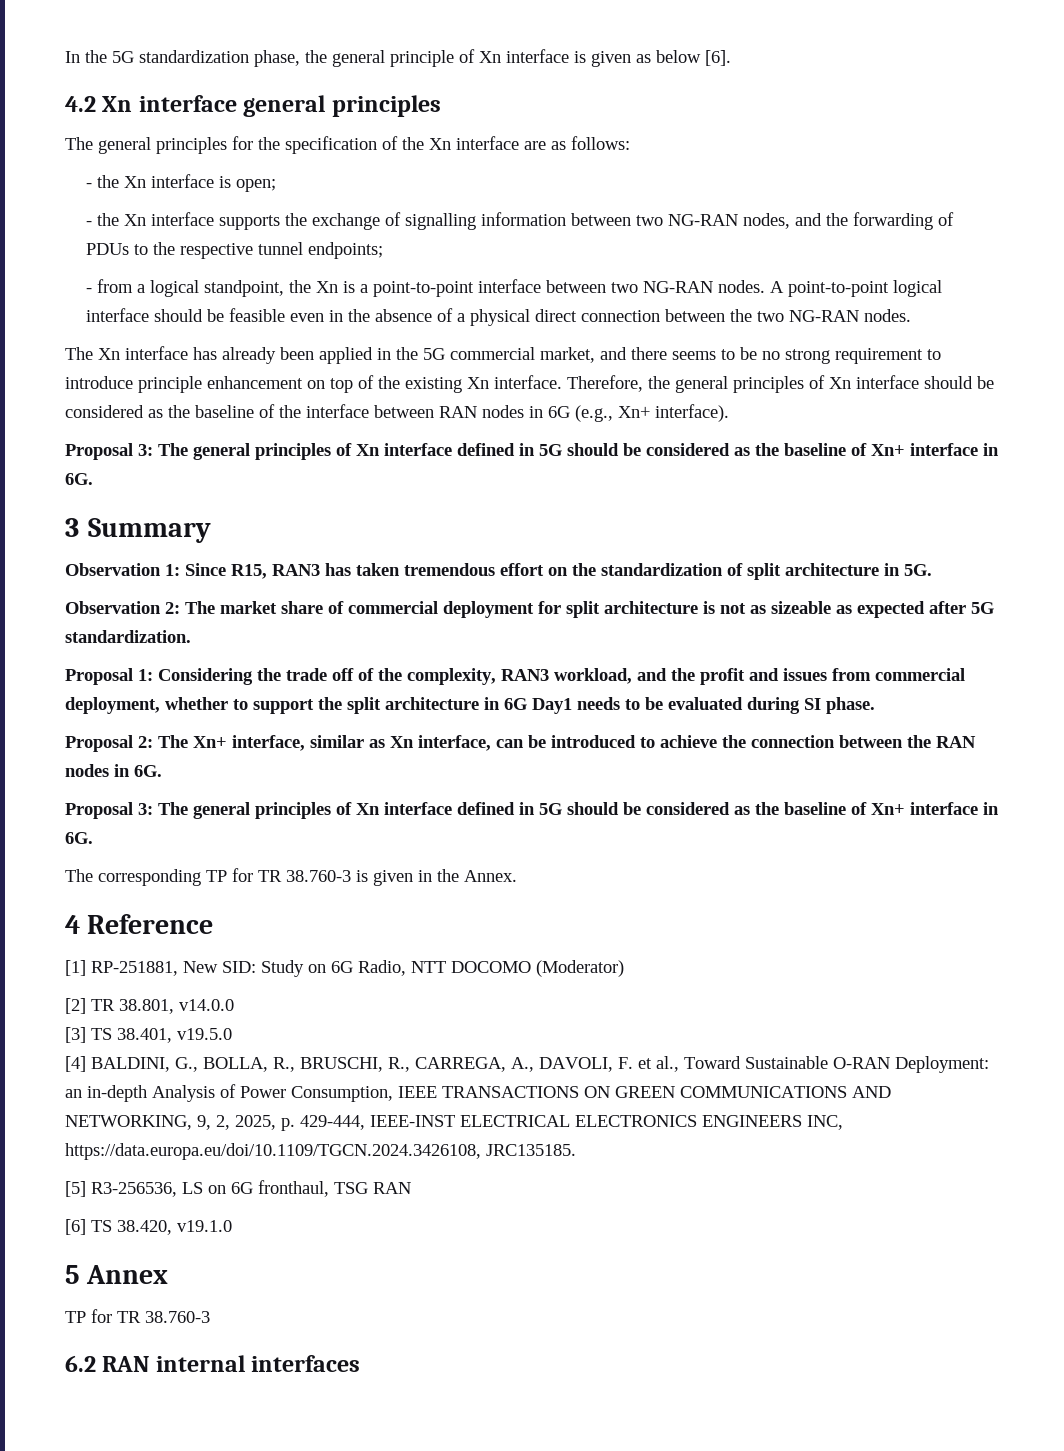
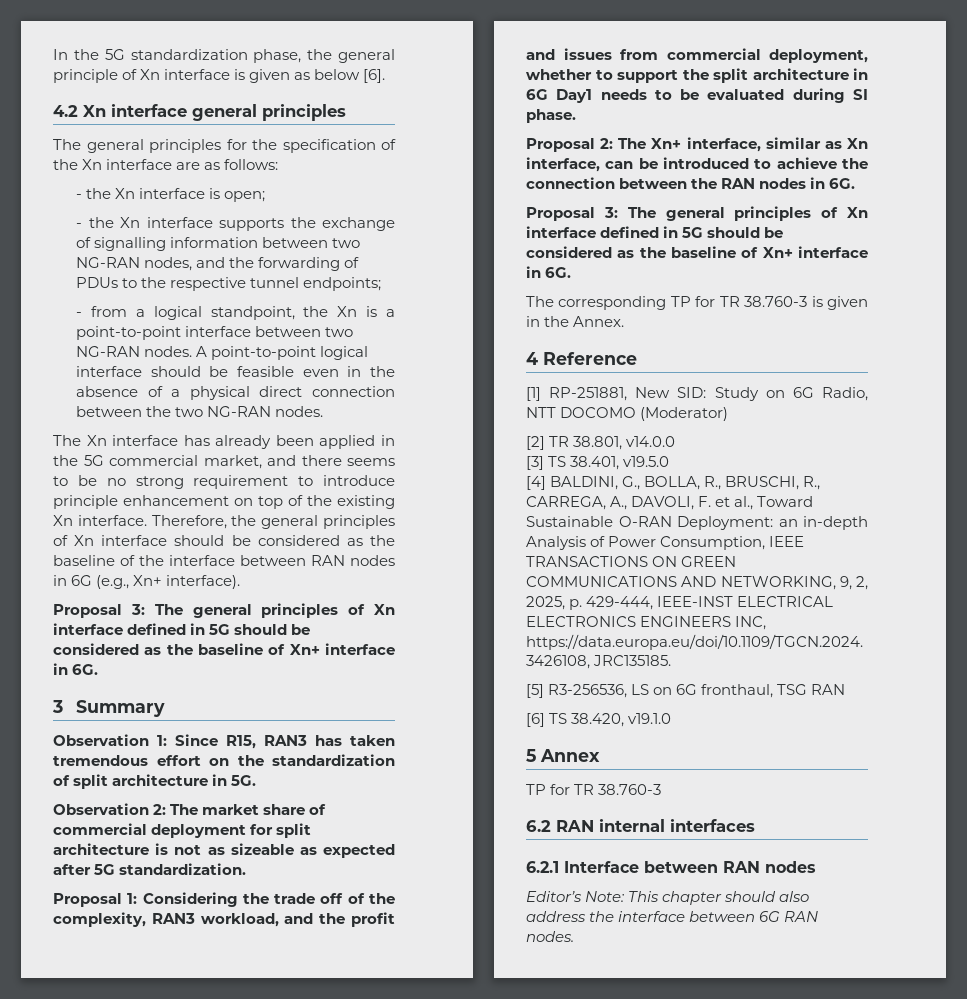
(361, 1363) none -> [526,861,816,873] [526,891,810,905] [526,911,819,922] [526,931,574,942] // 6.2.1 Interface between RAN nodes // Editor’s Note: This chapter should also address the interface between 6G RAN nodes.

